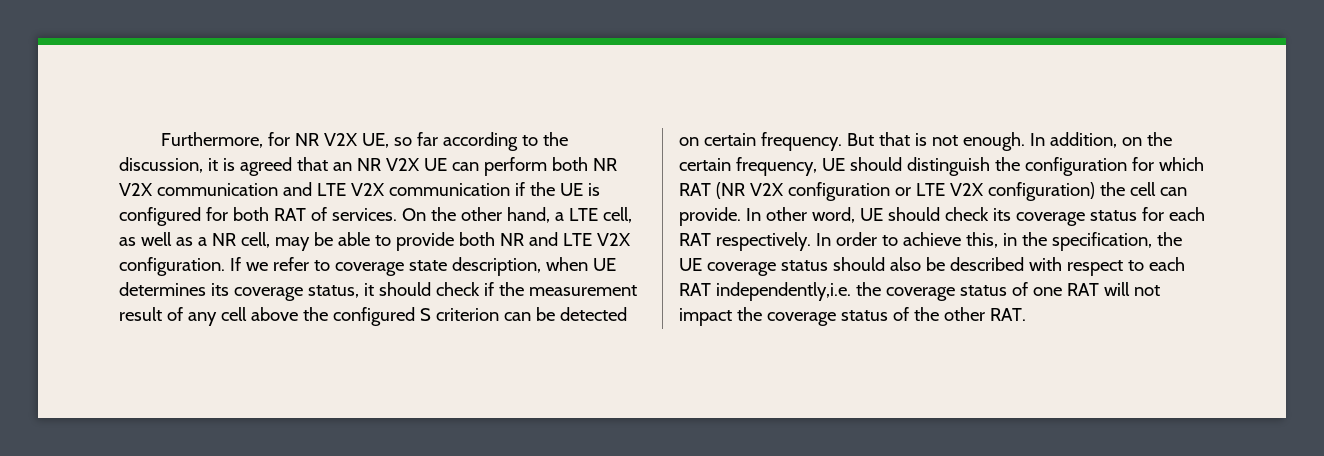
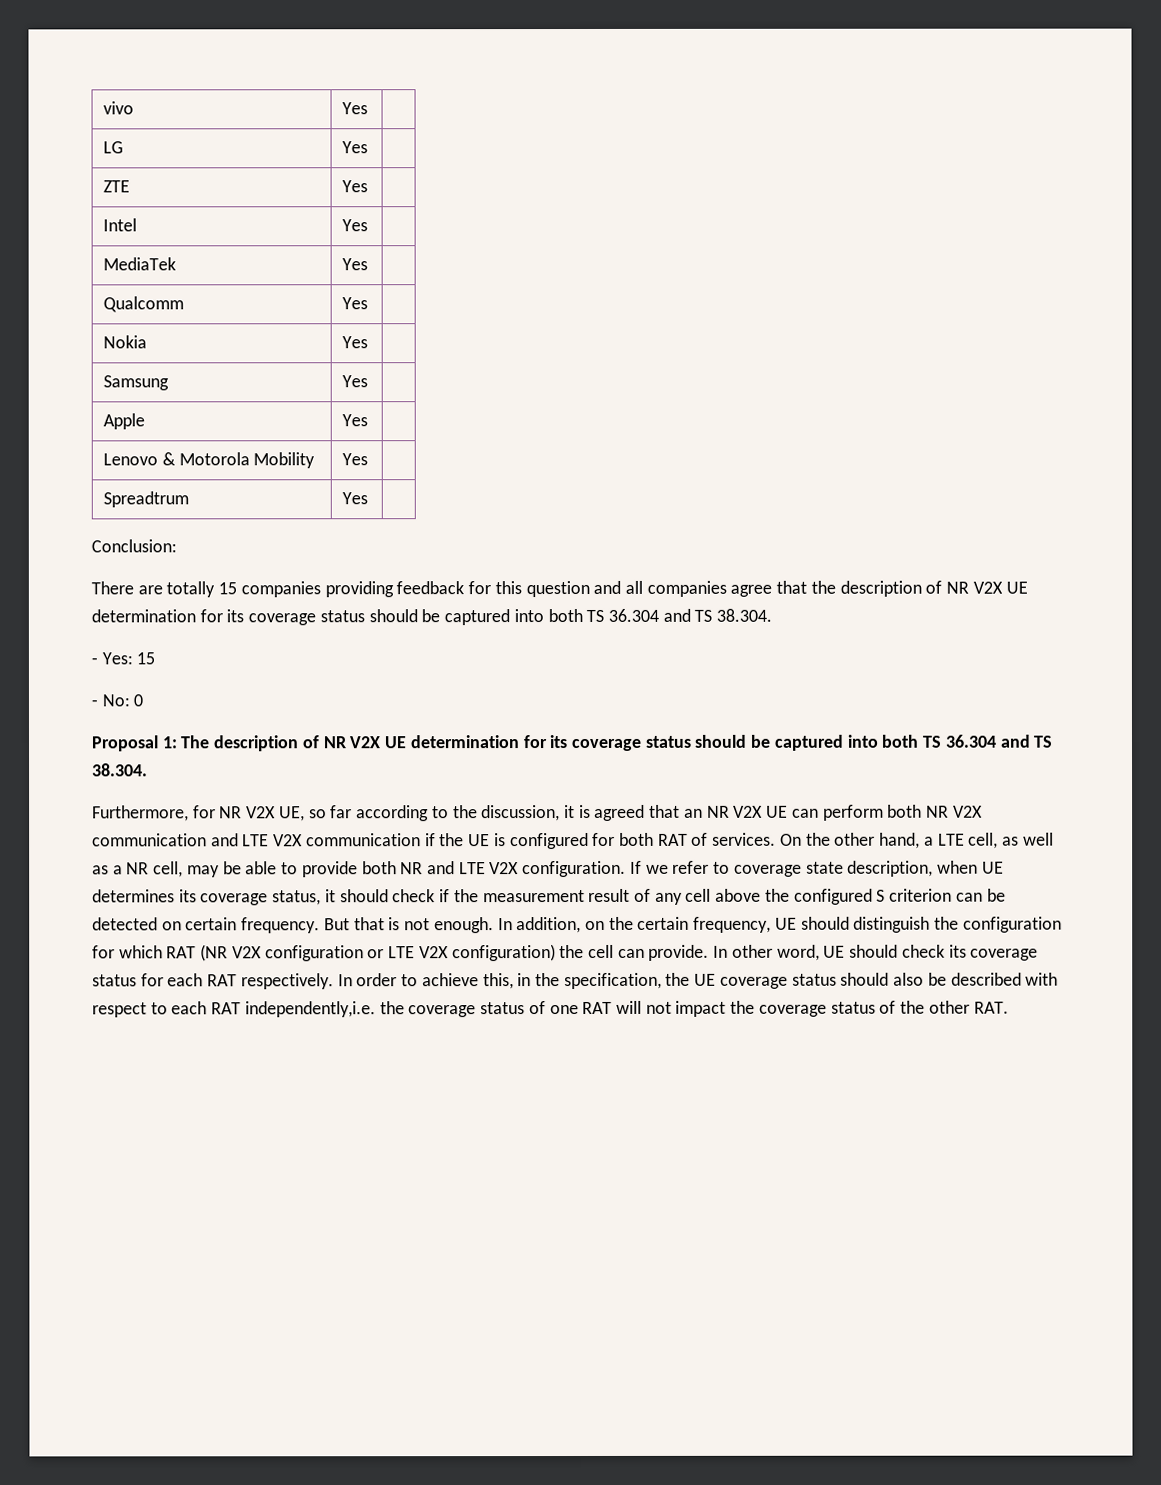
(161, 140) none -> [103,101,135,115] [342,102,369,115] [103,141,124,154] [342,141,369,154] [103,180,131,193] [342,180,369,193] [103,218,138,232] [342,219,369,232] [103,257,177,271] [342,258,369,271] [103,296,185,313] [342,297,369,310] [103,335,148,349] [342,336,369,349] [103,375,170,391] [342,375,369,388] [103,413,146,430] [342,414,369,427] [103,452,316,469] [342,453,369,466] [103,491,190,508] [342,492,369,505] [91,539,177,553] [91,580,1028,598] [91,608,773,626] [91,652,156,665] [91,694,144,707] [91,734,1054,752] [92,763,148,777] vivo | Yes | // LG | Yes | // ZTE | Yes | // Intel | Yes | // MediaTek | Yes | // Qualcomm | Yes | // Nokia | Yes | // Samsung | Yes | // Apple | Yes | // Lenovo & Motorola Mobility | Yes | // Spreadtrum | Yes | // Conclusion: // There are totally 15 companies providing feedback for this question and all companies agree that the description of NR V2X UE determination for its coverage status should be captured into both TS 36.304 and TS 38.304. // - Yes: 15 // - No: 0 // Proposal 1: The description of NR V2X UE determination for its coverage status should be captured into both TS 36.304 and TS 38.304. //

